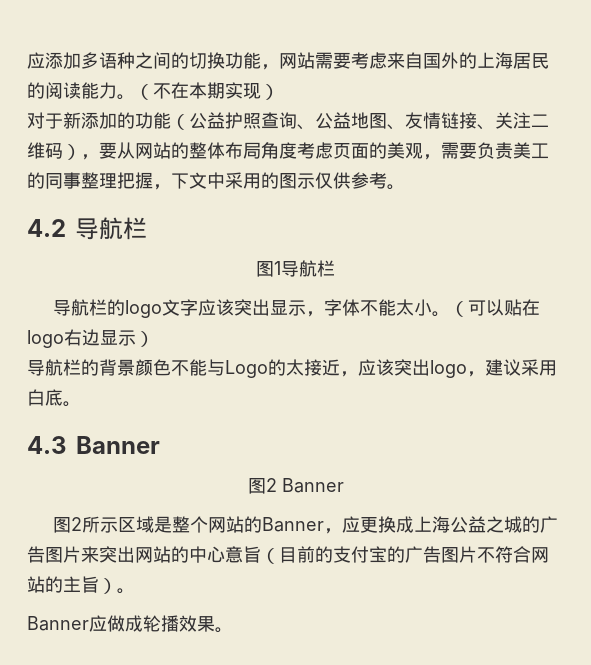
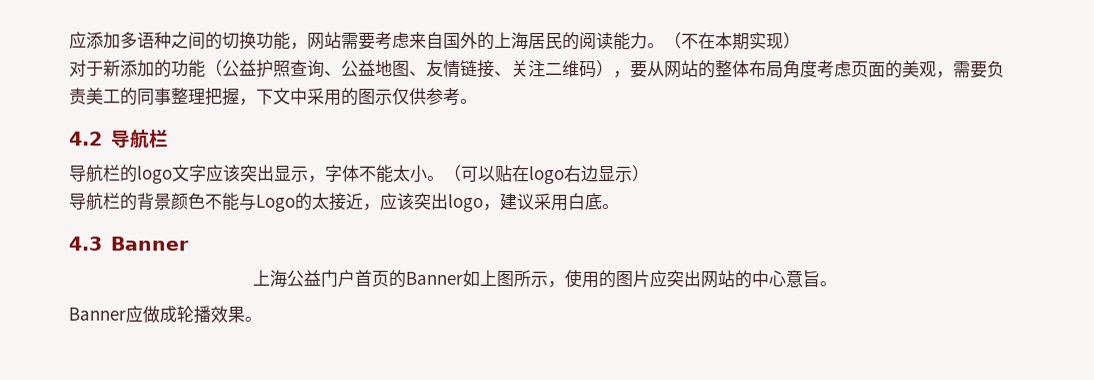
[256,260,335,277] // 图1导航栏 -> (169, 138) none
[247,478,344,494] [53,516,559,534] [27,546,99,563] 图2 Banner // 图2所示区域是整个网站的Banner，应更换成上海公益之城的广告图片来 -> [251,269,667,289] 上海公益门户首页的Banner如上图所示，使用的图片应
[261,546,549,564] [27,576,117,594] （目前的支付宝的广告图片不符合网站的主旨） -> (820, 279) none

